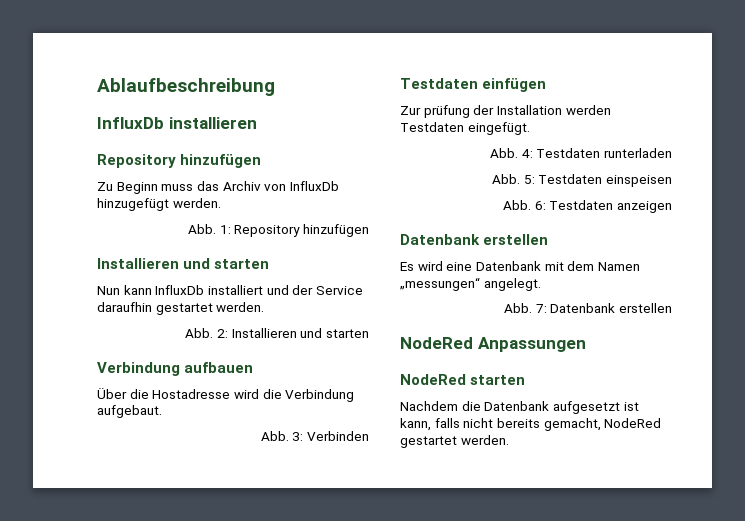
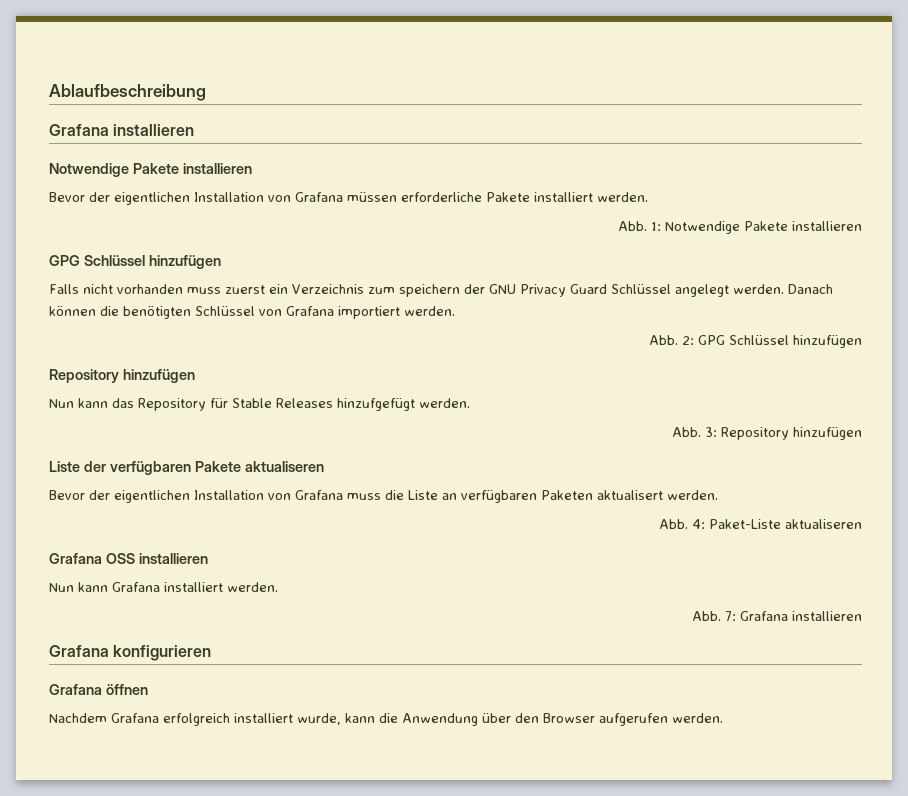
[97,117,257,129] [97,154,262,168] [97,181,339,194] [97,198,221,211] [188,224,369,237] [97,258,270,269] [97,285,363,295] [97,302,265,315] [185,328,369,338] [97,362,254,376] [97,388,355,402] [97,405,162,418] [260,431,369,441] [400,78,547,92] [400,105,611,118] [400,122,530,135] [490,148,672,158] [492,174,672,187] [503,200,672,213] [400,234,549,245] [400,261,640,271] [400,277,541,291] [504,303,672,313] [400,337,586,352] [400,374,526,385] [400,401,639,414] [400,418,662,431] [400,436,457,448] InfluxDb installieren // Repository hinzufügen // Zu Beginn muss das Archiv von InfluxDb hinzugefügt werden. // Abb. 1: Repository hinzufügen // Installieren und starten // Nun kann InfluxDb installiert und der Service daraufhin gestartet werden. // Abb. 2: Installieren und starten // Verbindung aufbauen // Über die Hostadresse wird die Verbindung aufgebaut. // Abb. 3: Verbinden // Testdaten einfügen // Zur prüfung der Installation werden Testdaten eingefügt. // Abb. 4: Testdaten runterladen // Abb. 5: Testdaten einspeisen // Abb. 6: Testdaten anzeigen // Datenbank erstellen // Es wird eine Datenbank mit dem Namen „messungen“ angelegt. // Abb. 7: Datenbank erstellen // NodeRed Anpassungen // NodeRed starten // Nachdem die Datenbank aufgesetzt ist kann, falls nicht bereits gemacht, NodeRed gestartet -> [49,124,195,136] [49,163,252,177] [49,192,648,205] [618,221,862,234] [49,255,221,269] [49,284,833,297] [49,305,455,319] [649,335,862,348] [49,369,195,383] [49,398,470,411] [672,427,862,440] [49,461,324,475] [49,490,718,503] [659,519,862,529] [49,553,208,564] [49,582,278,592] [692,611,862,621] [49,645,212,661] [49,684,148,695] [49,713,668,726] Grafana installieren // Notwendige Pakete installieren // Bevor der eigentlichen Installation von Grafana müssen erforderliche Pakete installiert werden. // Abb. 1: Notwendige Pakete installieren // GPG Schlüssel hinzufügen // Falls nicht vorhanden muss zuerst ein Verzeichnis zum speichern der GNU Privacy Guard Schlüssel angelegt werden. Danach können die benötigten Schlüssel von Grafana importiert werden. // Abb. 2: GPG Schlüssel hinzufügen // Repository hinzufügen // Nun kann das Repository für Stable Releases hinzufgefügt werden. // Abb. 3: Repository hinzufügen // Liste der verfügbaren Pakete aktualiseren // Bevor der eigentlichen Installation von Grafana muss die Liste an verfügbaren Paketen aktualisert werden. // Abb. 4: Paket-Liste aktualiseren // Grafana OSS installieren // Nun kann Grafana installiert werden. // Abb. 7: Grafana installieren // Grafana konfigurieren // Grafana öffnen // Nachdem Grafana erfolgreich installiert wurde, kann die Anwendung über den Browser aufgerufen

